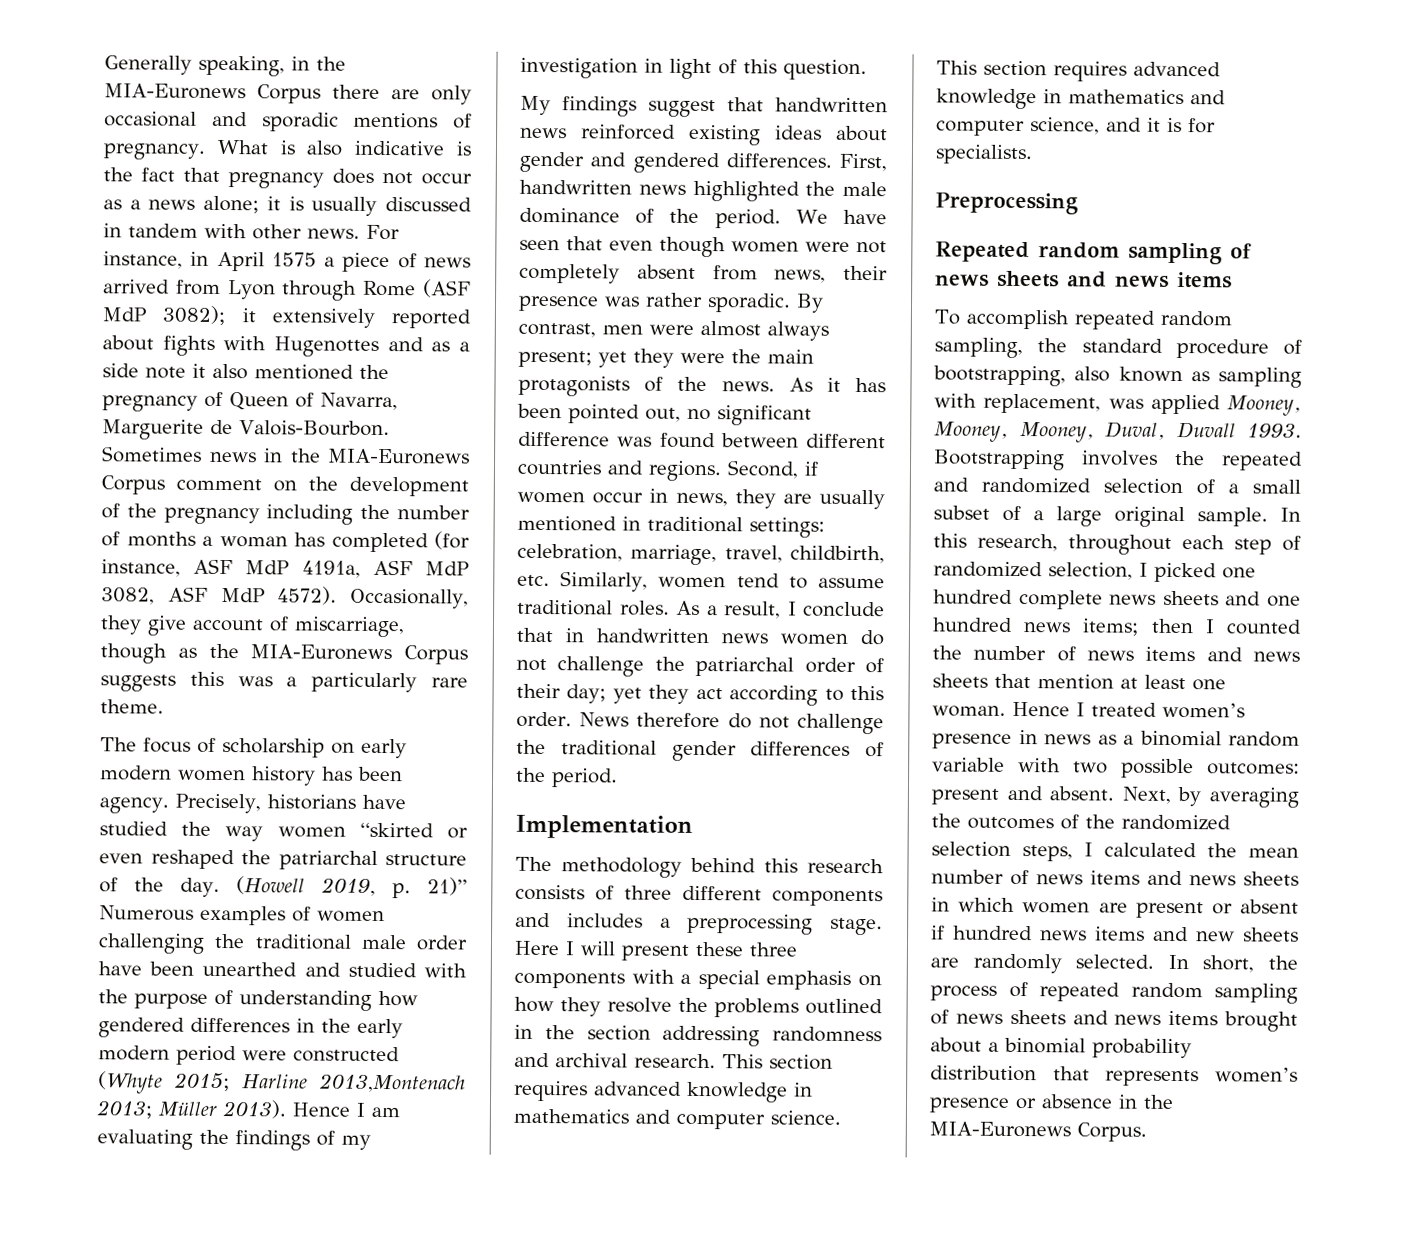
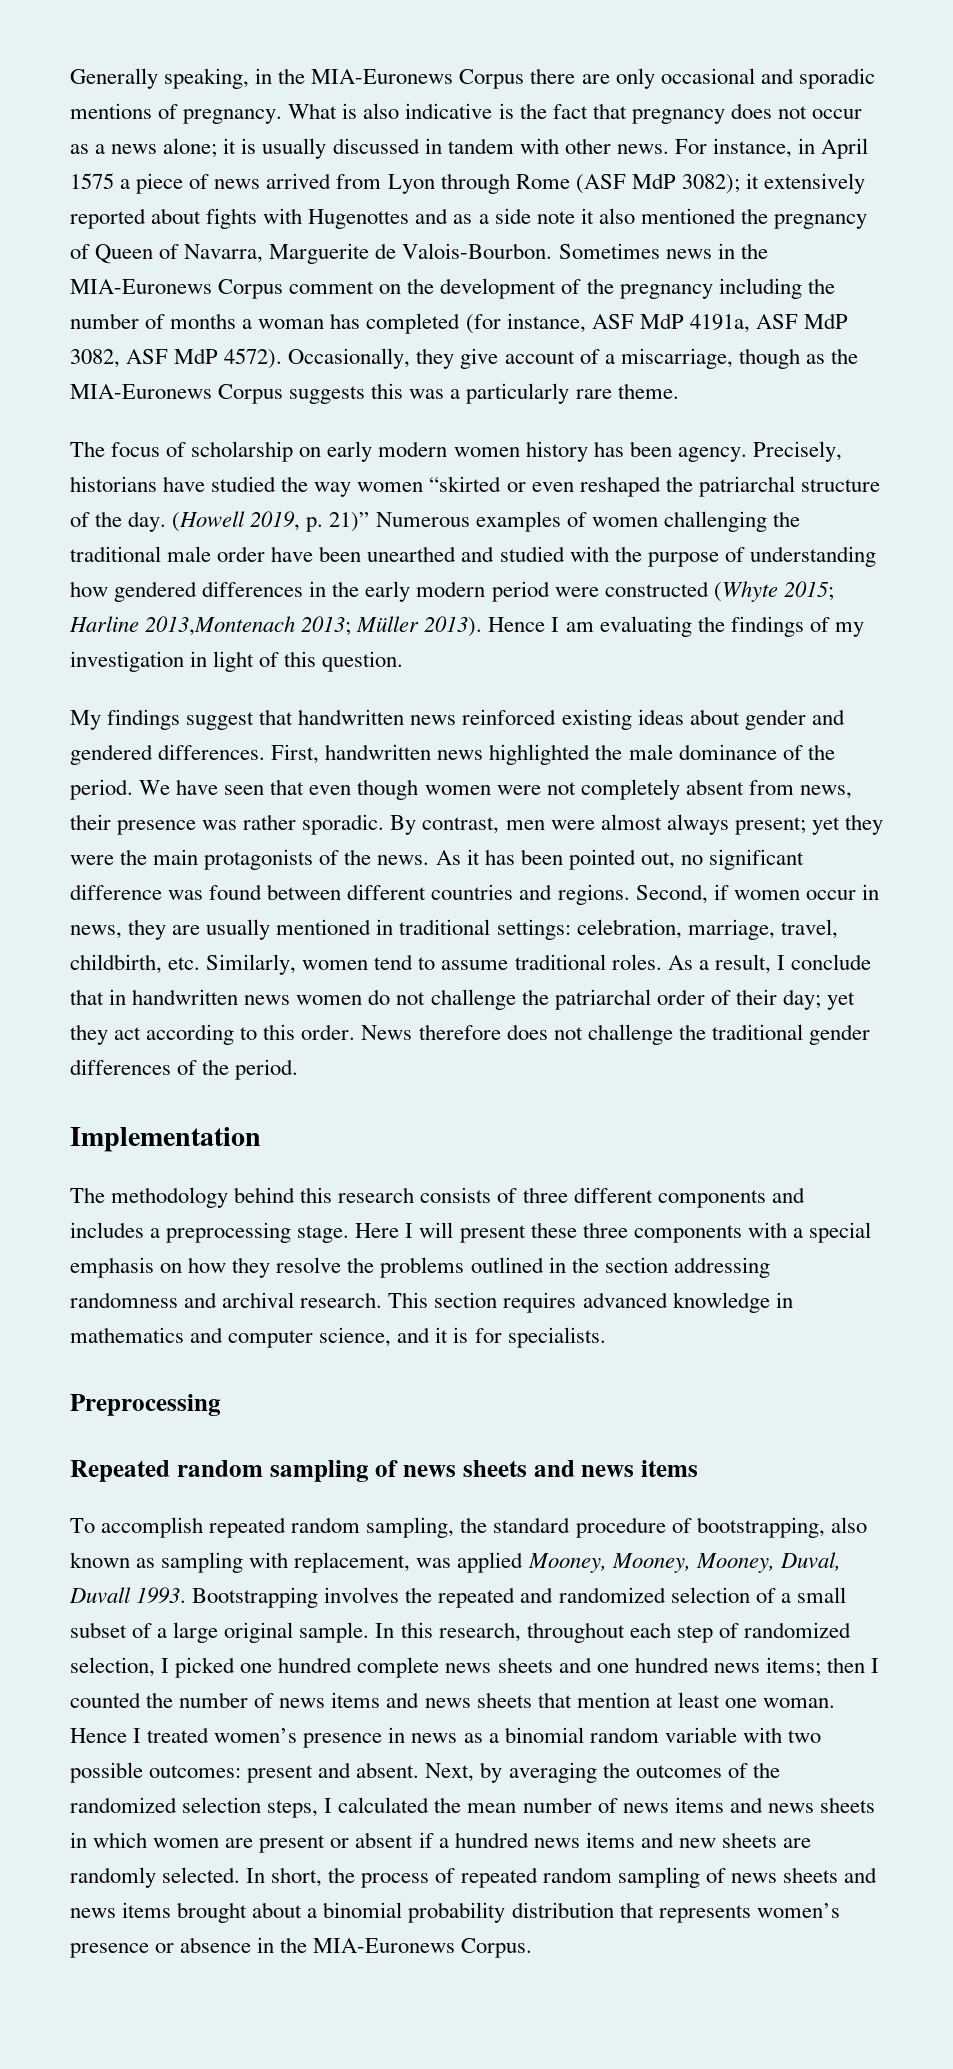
(289, 624) none -> [604,354,615,364] a
[727,713,752,729] do -> [506,1024,548,1040] does
[770,1110,841,1125] [936,60,1221,82] [936,88,1226,110] [936,119,1025,137] science. This section requires advanced knowledge in mathematics and computer -> (314, 1339) none
(945, 932) none -> [438,1838,449,1848] a

